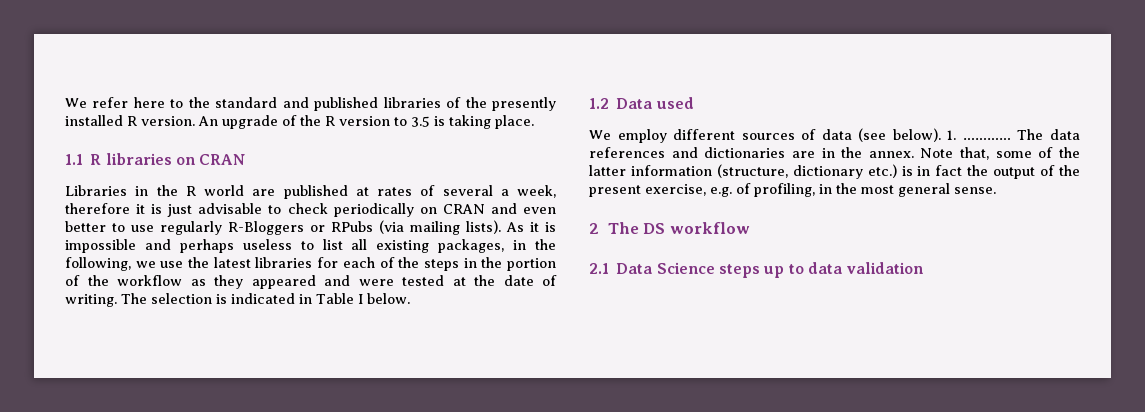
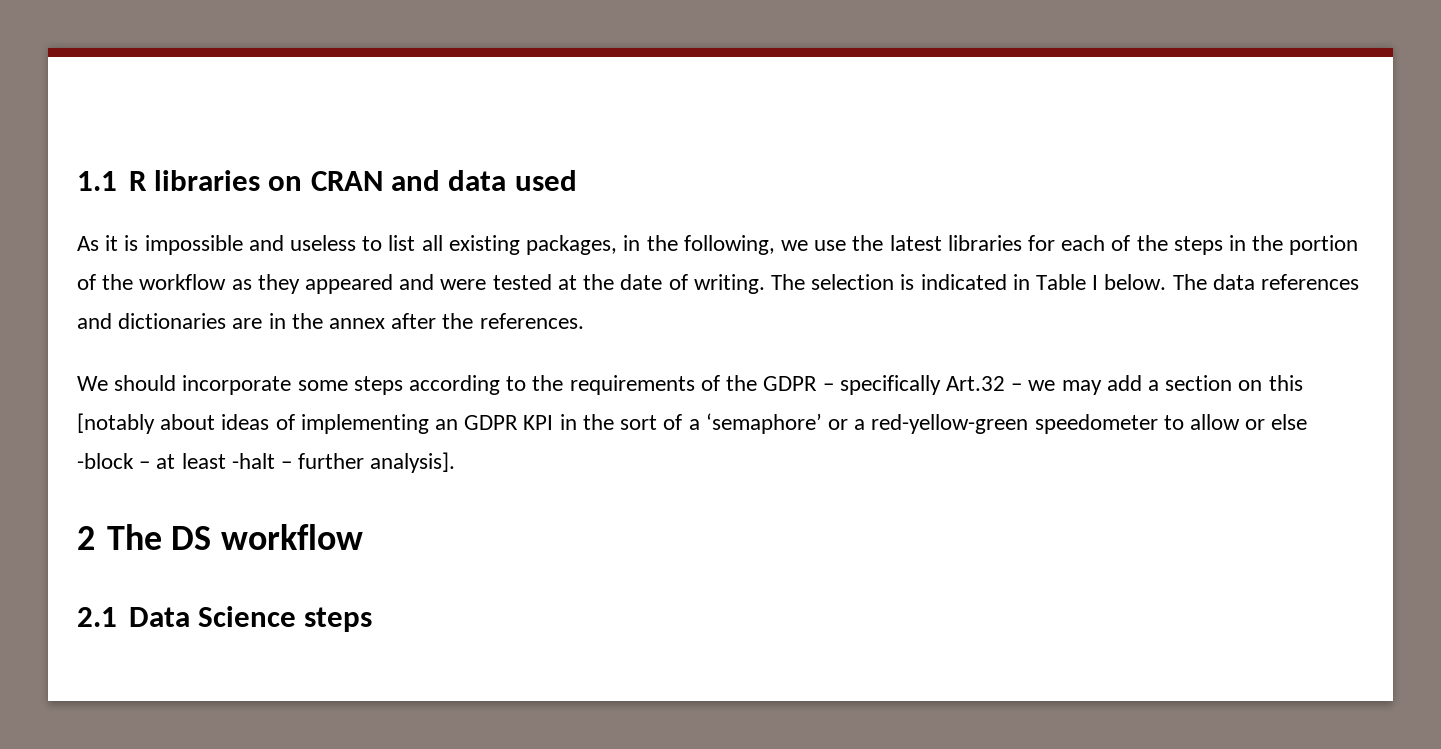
[65,97,556,111] [65,115,534,129] We refer here to the standard and published libraries of the presently installed R version. An upgrade of the R version to 3.5 is taking place. // -> (77, 181) none
[65,185,556,199] [65,203,556,217] [65,220,501,235] // Libraries in the R world are published at rates of several a week, therefore it is just advisable to check periodically on CRAN and even better to use regularly R-Bloggers or RPubs (via mailing lists). -> [390,170,577,191] and data used //
[179,239,234,253] perhaps -> (284, 243) none
[589,97,694,109] [589,128,1011,143] // 1.2 Data used // We employ different sources of data (see below). 1. ………… -> (1167, 282) none
[868,147,1080,160] [589,164,1081,179] [589,183,996,197] annex. Note that, some of the latter information (structure, dictionary etc.) is in fact the output of the present exercise, e.g. of profiling, in the most general sense. -> [329,313,584,329] [77,375,1303,395] [77,413,1308,434] [77,452,456,473] annex after the references. // We should incorporate some steps according to the requirements of the GDPR – specifically Art.32 – we may add a section on this [notably about ideas of implementing an GDPR KPI in the sort of a ‘semaphore’ or a red-yellow-green speedometer to allow or else -block – at least -halt – further analysis].
[763,262,925,278] up to data validation -> (373, 619) none

